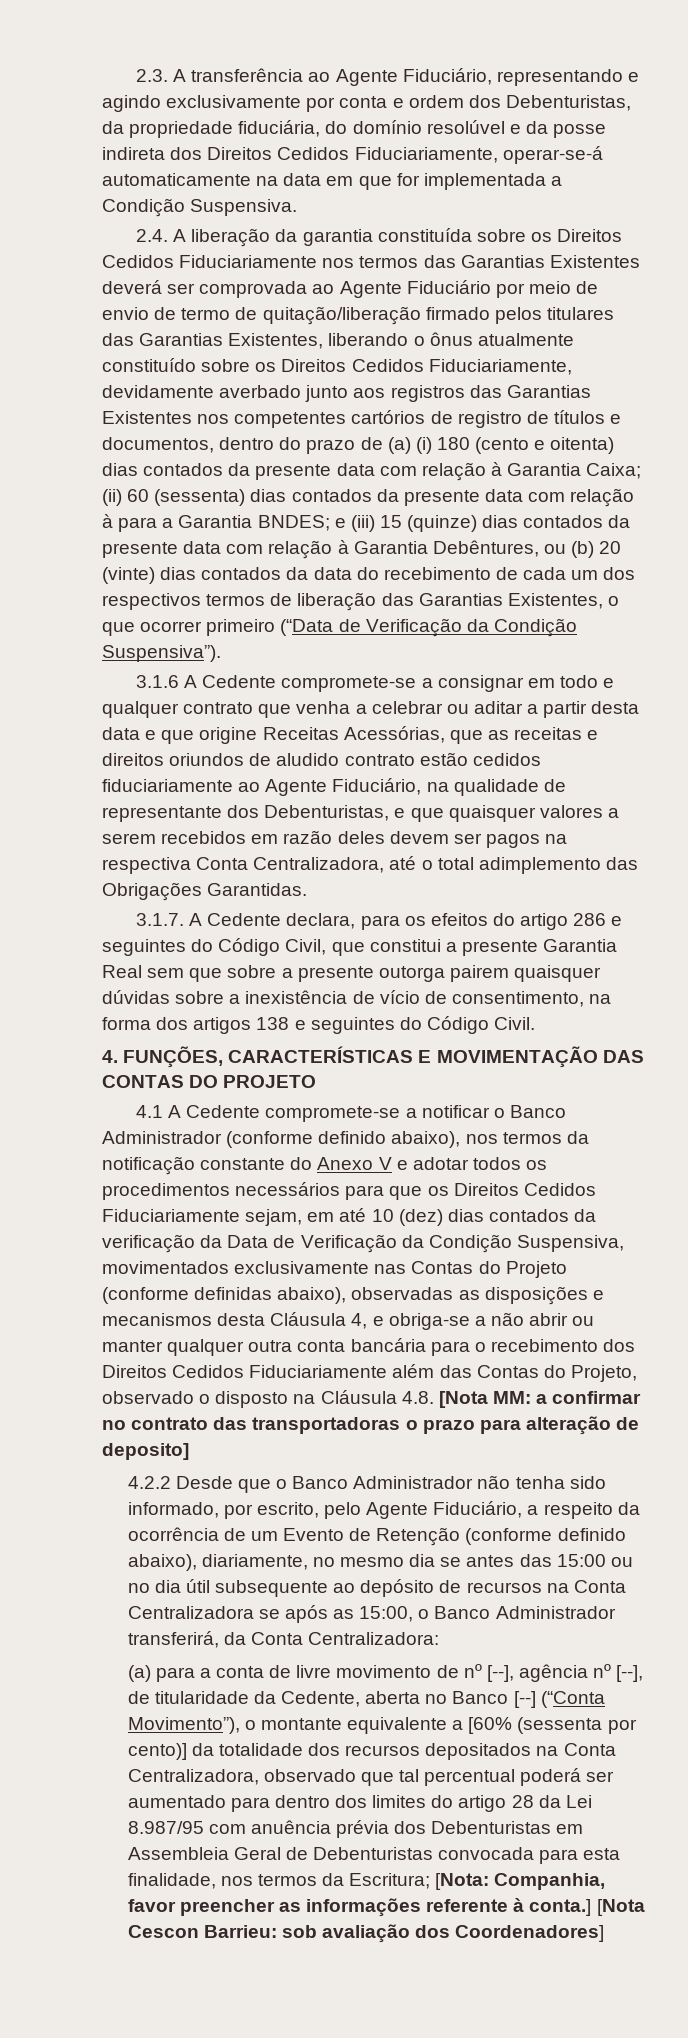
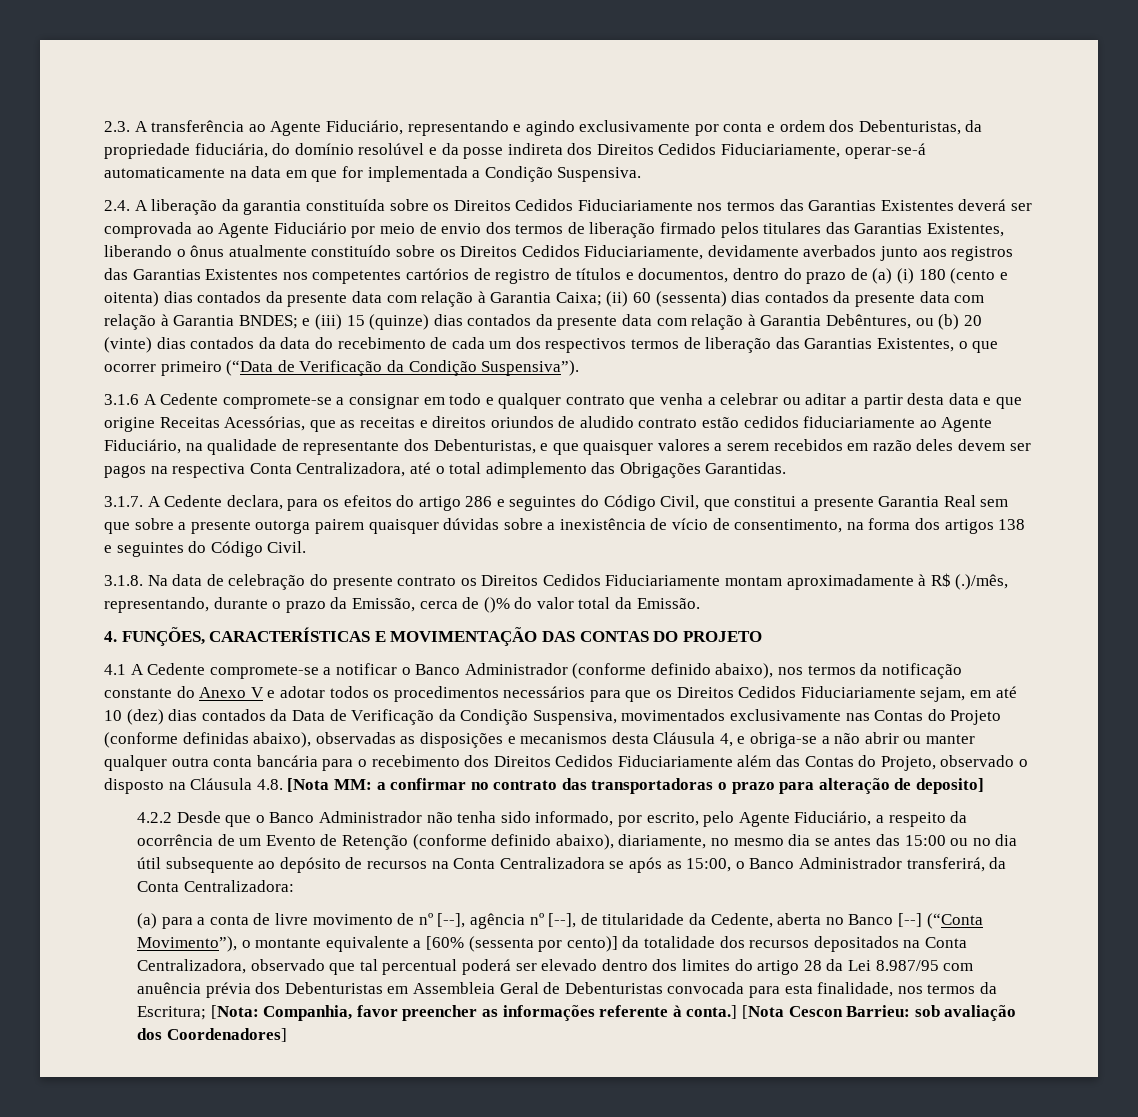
[154,306,421,325] de termo de quitação/liberação -> [485,222,656,238] dos termos de liberação
[219,385,302,398] averbado -> [803,245,877,257] averbados
[118,517,174,532] para a -> (169, 320) none
(536, 1023) none -> [104,573,1009,590] [104,597,700,613] // 3.1.8. Na data de celebração do presente contrato os Direitos Cedidos Fiduciariamente montam aproximadamente à R$ (.)/mês, representando, durante o prazo da Emissão, cerca de ()% do valor total da Emissão.
[102,1234,223,1253] verificação da -> (288, 715) none
[127,1795,270,1812] aumentado para -> [541,959,598,971] elevado

